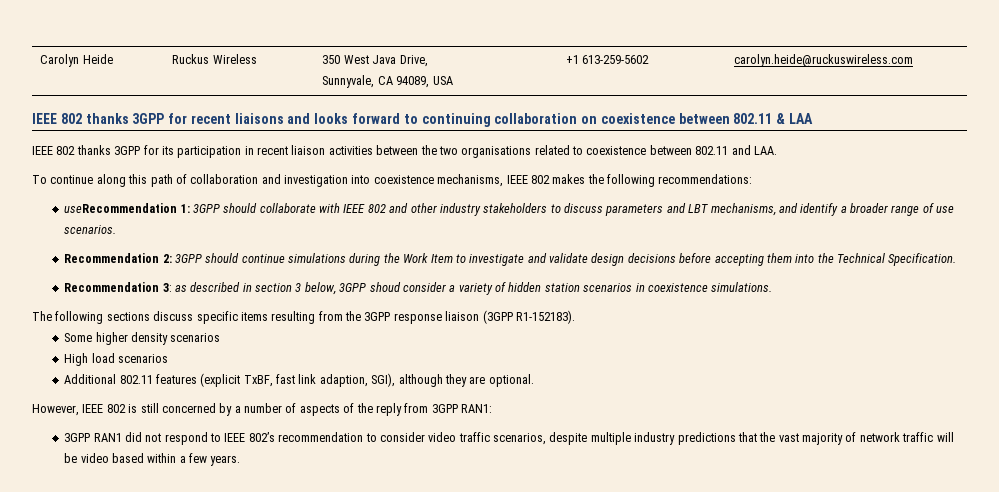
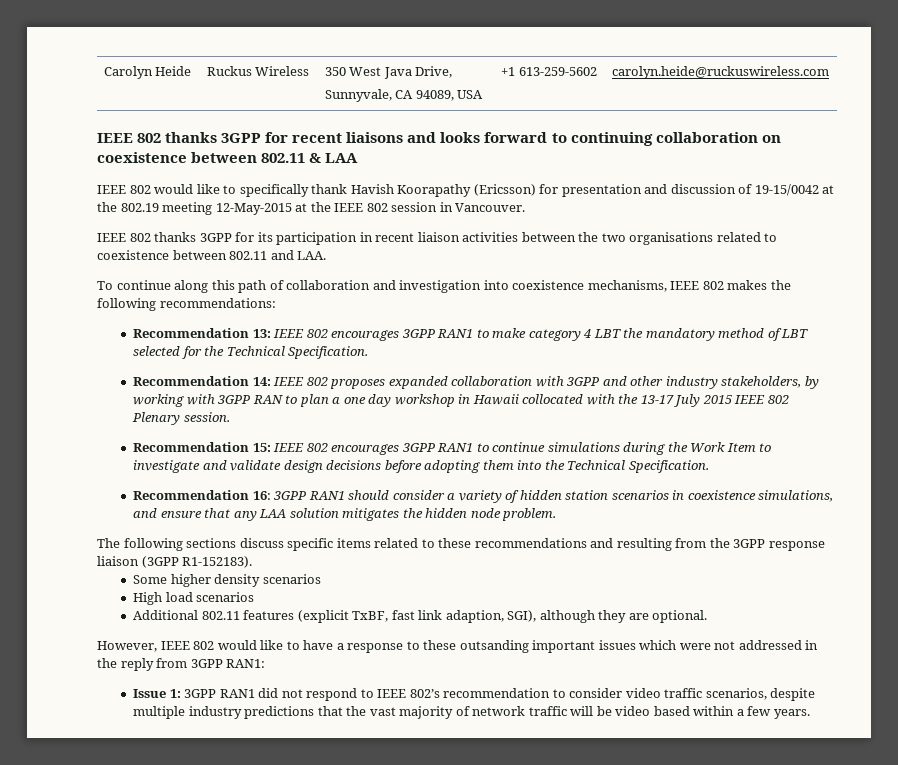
(814, 118) none -> [97,184,835,197] [97,202,526,215] // IEEE 802 would like to specifically thank Havish Koorapathy (Ericsson) for presentation and discussion of 19-15/0042 at the 802.19 meeting 12-May-2015 at the IEEE 802 session in Vancouver.
[64,203,955,216] [64,225,117,234] [64,253,240,263] useRecommendation 1: 3GPP should collaborate with IEEE 802 and other industry stakeholders to discuss parameters and LBT mechanisms, and identify a broader range of use scenarios. // Recommendation 2: 3GPP should -> [133,328,809,341] [133,346,369,359] [133,376,819,389] [133,394,789,407] [132,412,230,425] [133,442,489,455] Recommendation 13: IEEE 802 encourages 3GPP RAN1 to make category 4 LBT the mandatory method of LBT selected for the Technical Specification. // Recommendation 14: IEEE 802 proposes expanded collaboration with 3GPP and other industry stakeholders, by working with 3GPP RAN to plan a one day workshop in Hawaii collocated with the 13-17 July 2015 IEEE 802 Plenary session. // Recommendation 15: IEEE 802 encourages 3GPP RAN1 to
[714,254,764,266] accepting -> [424,460,481,473] adopting
[162,282,401,295] 3: as described in section 3 below, 3GPP shoud -> [252,490,390,500] 16: 3GPP RAN1 should
[711,282,773,292] simulations. -> [758,490,834,502] [133,508,557,521] simulations, and ensure that any LAA solution mitigates the hidden node problem.
(268, 316) none -> [374,538,614,548] related to these recommendations and
[128,403,355,416] is still concerned by a number of aspects of -> [217,640,819,653] would like to have a response to these outsanding important issues which were not addressed in
(492, 408) none -> [133,689,181,698] Issue 1:

